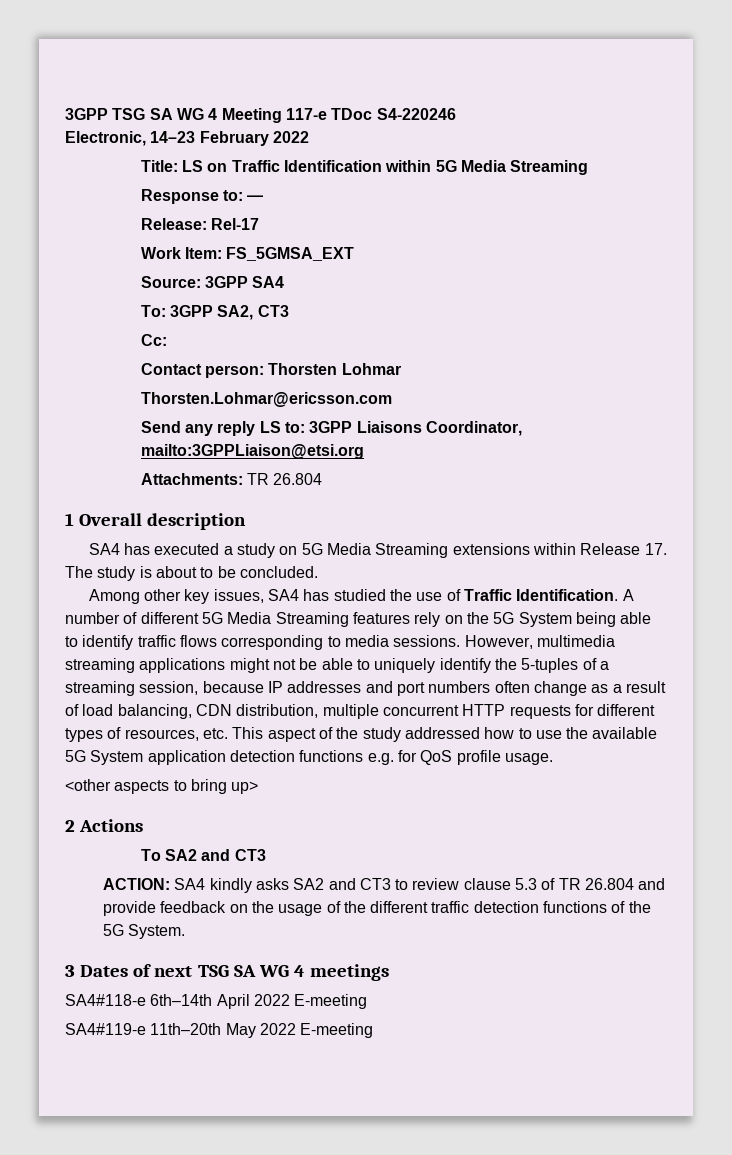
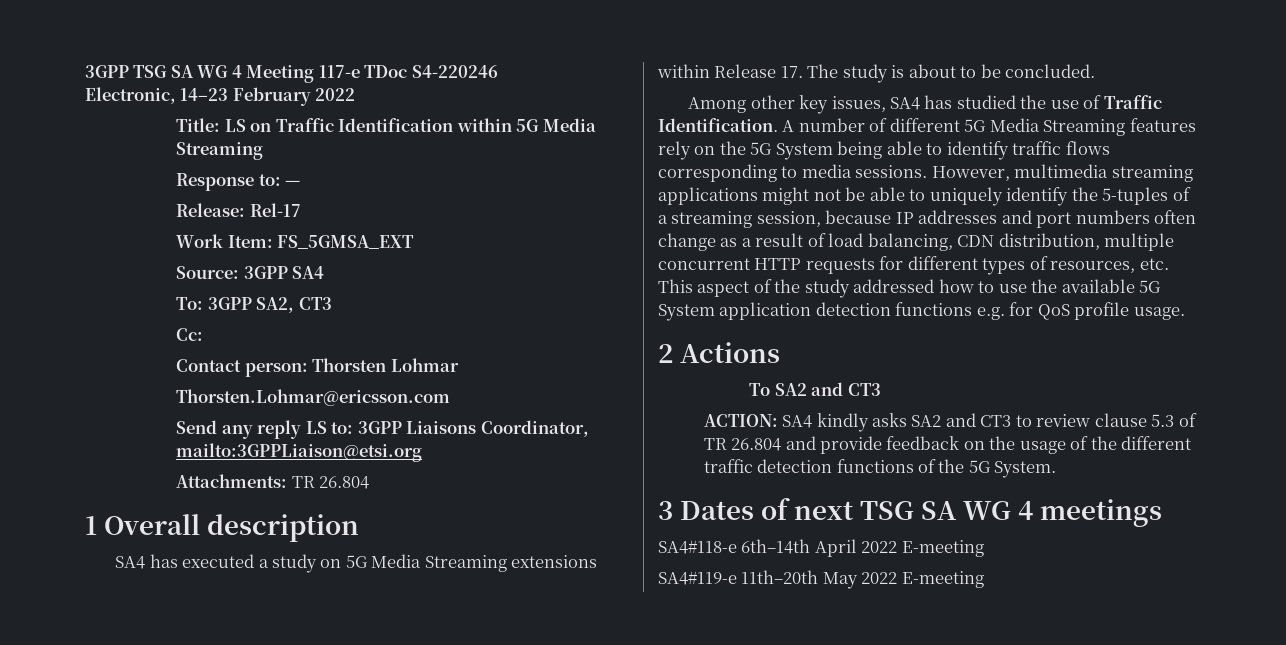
[65,779,259,794] // <other aspects to bring up> -> (1185, 313) none

